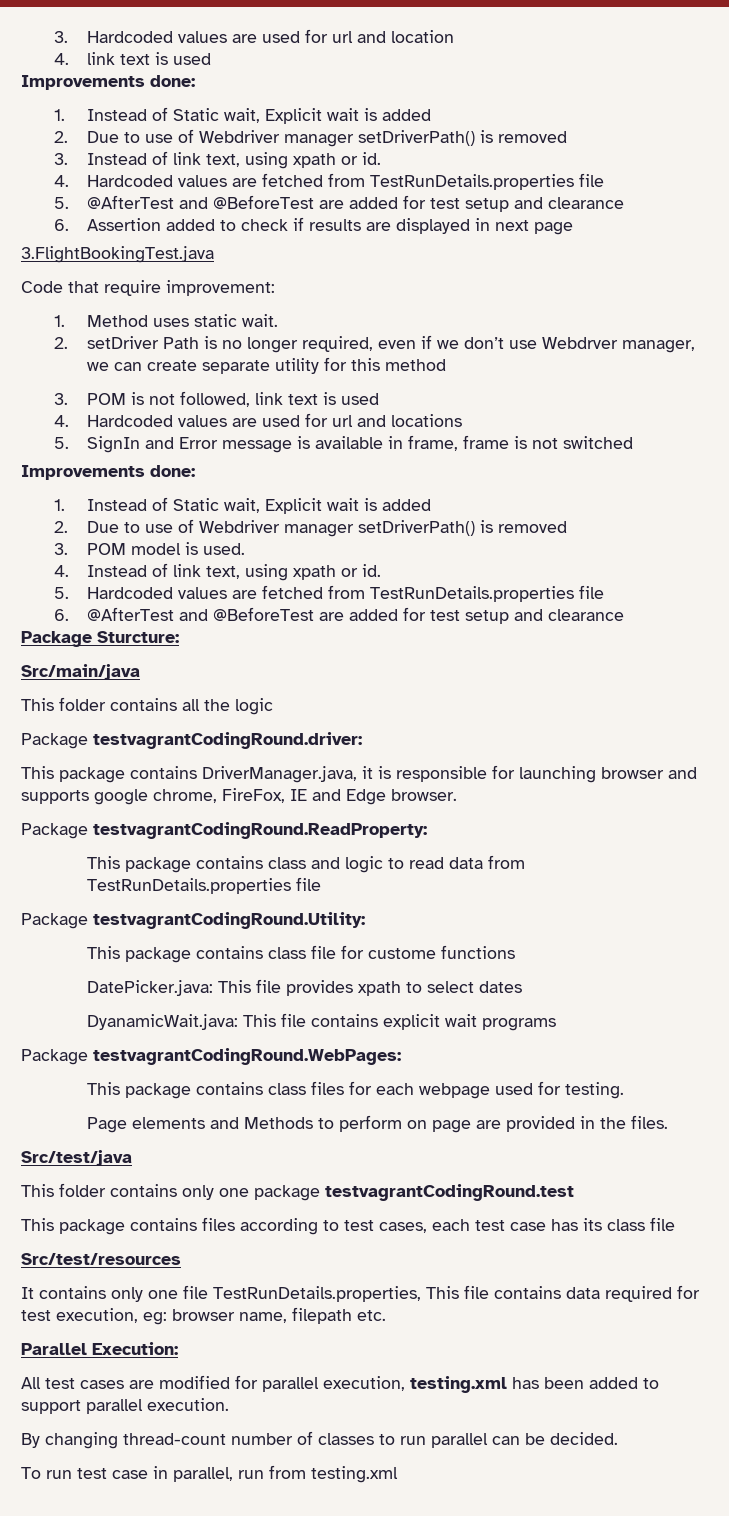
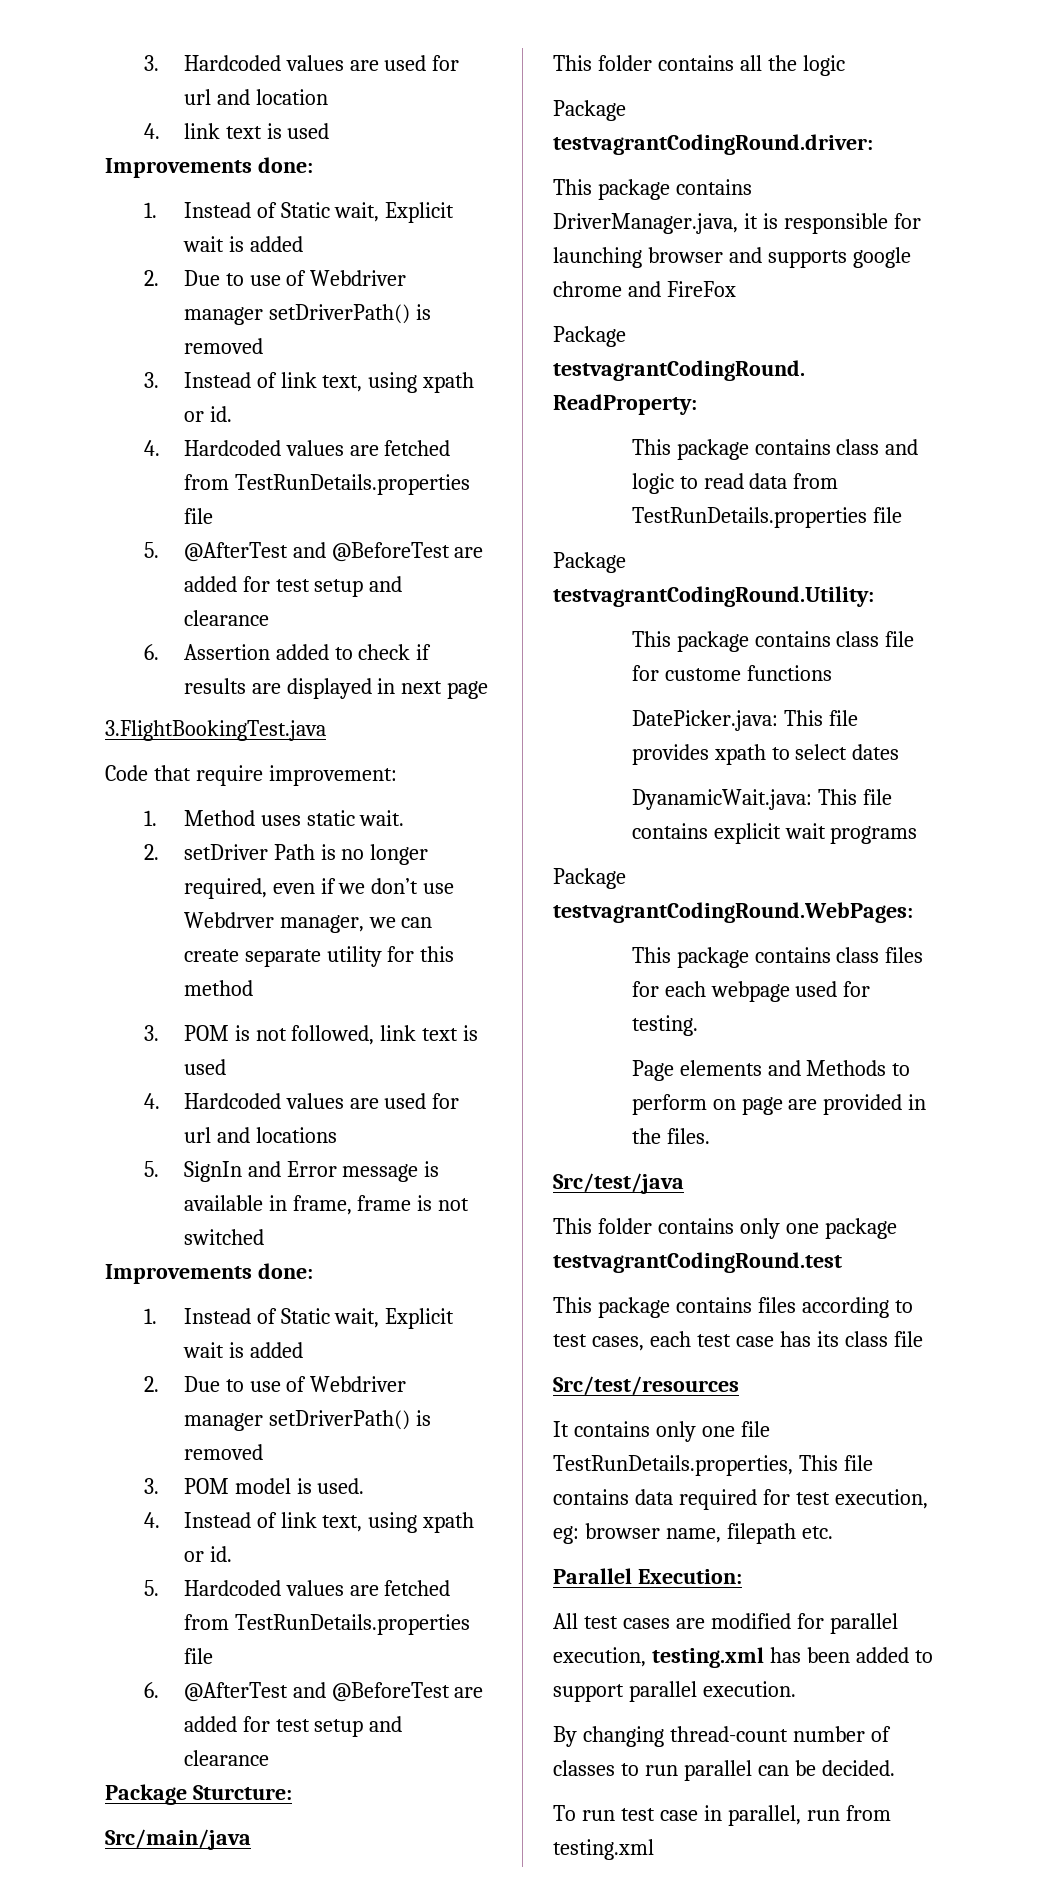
[153,788,457,805] chrome, FireFox, IE and Edge browser. -> [553,281,736,297] chrome and FireFox

